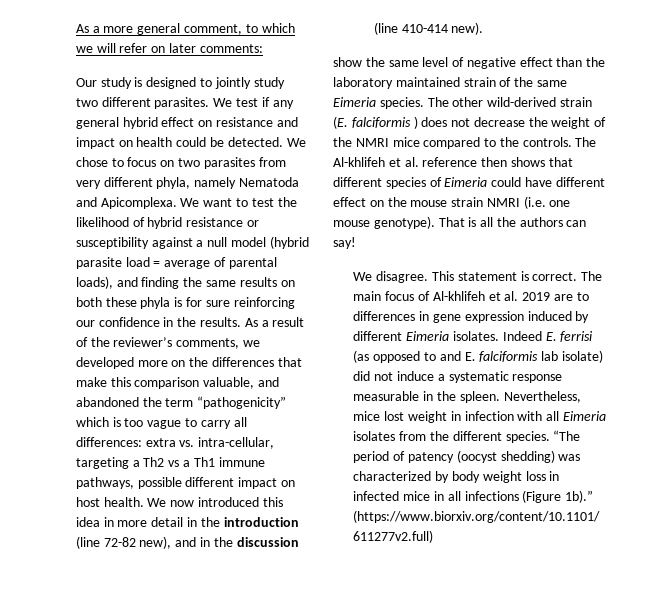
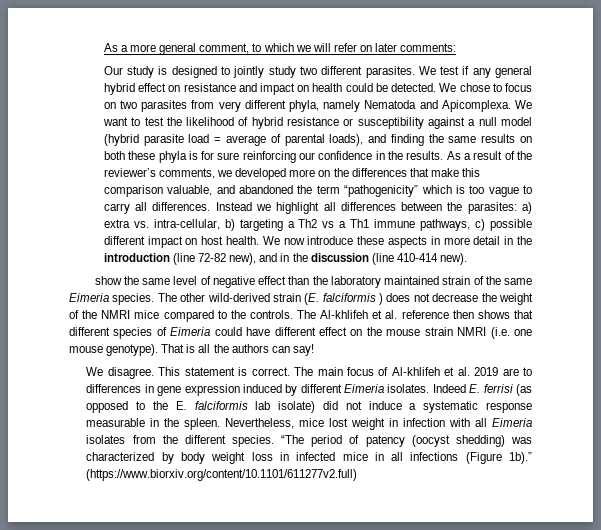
[75,437,142,447] differences: -> [152,202,532,214] differences. Instead we highlight all differences between the parasites: a)
(275, 443) none -> [224,219,235,231] b)
(134, 483) none -> [475,219,486,231] c)
[198,497,283,507] [75,517,100,527] introduced this idea -> [307,236,428,248] introduce these aspects
[439,351,461,361] and -> [153,401,169,410] the

